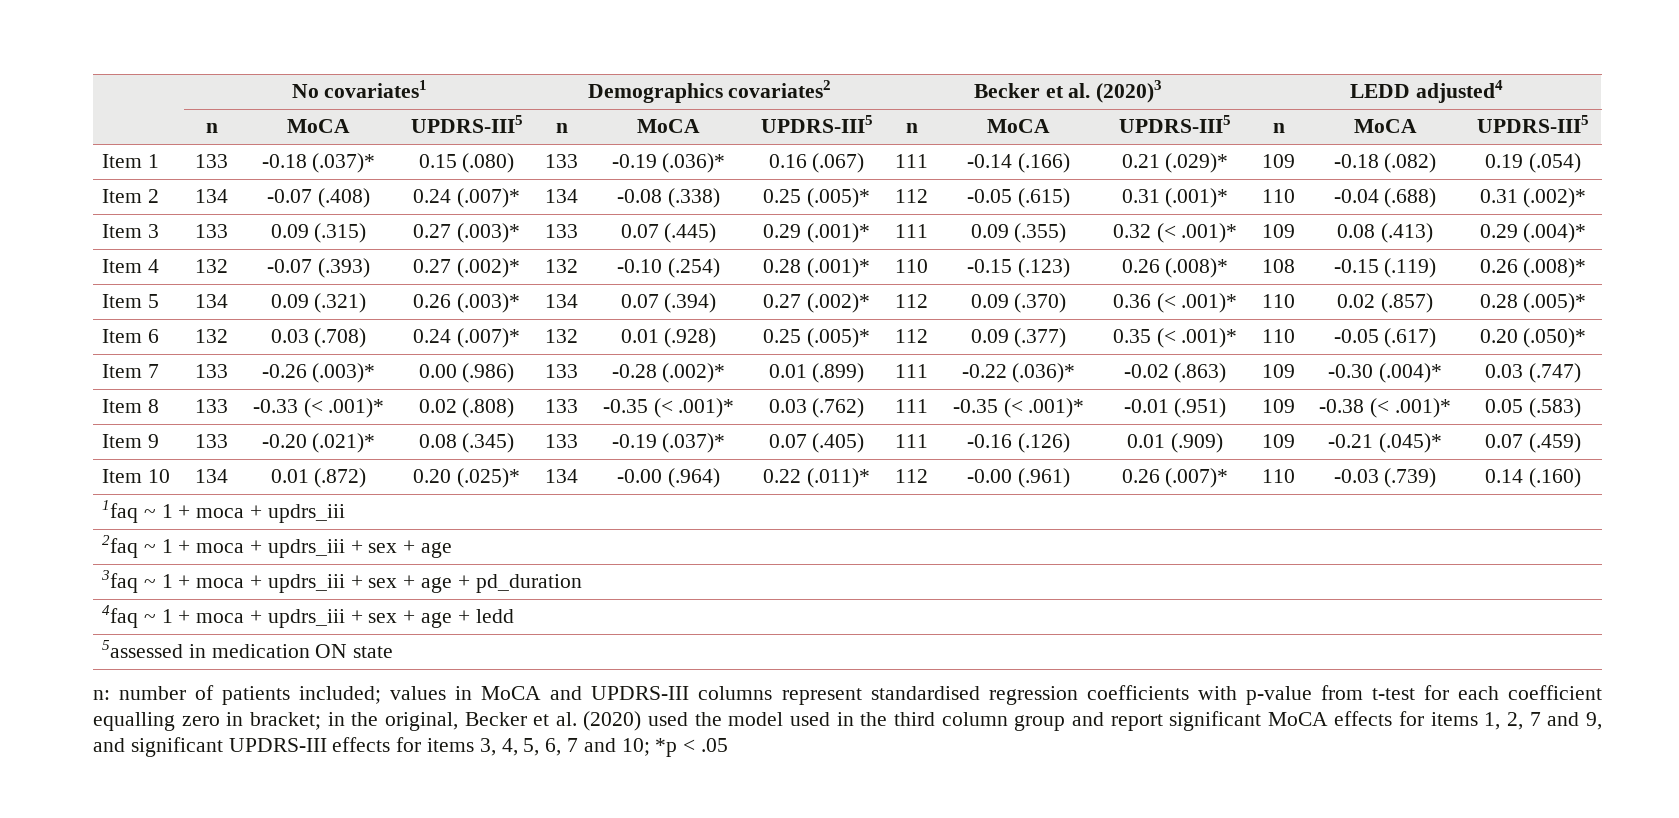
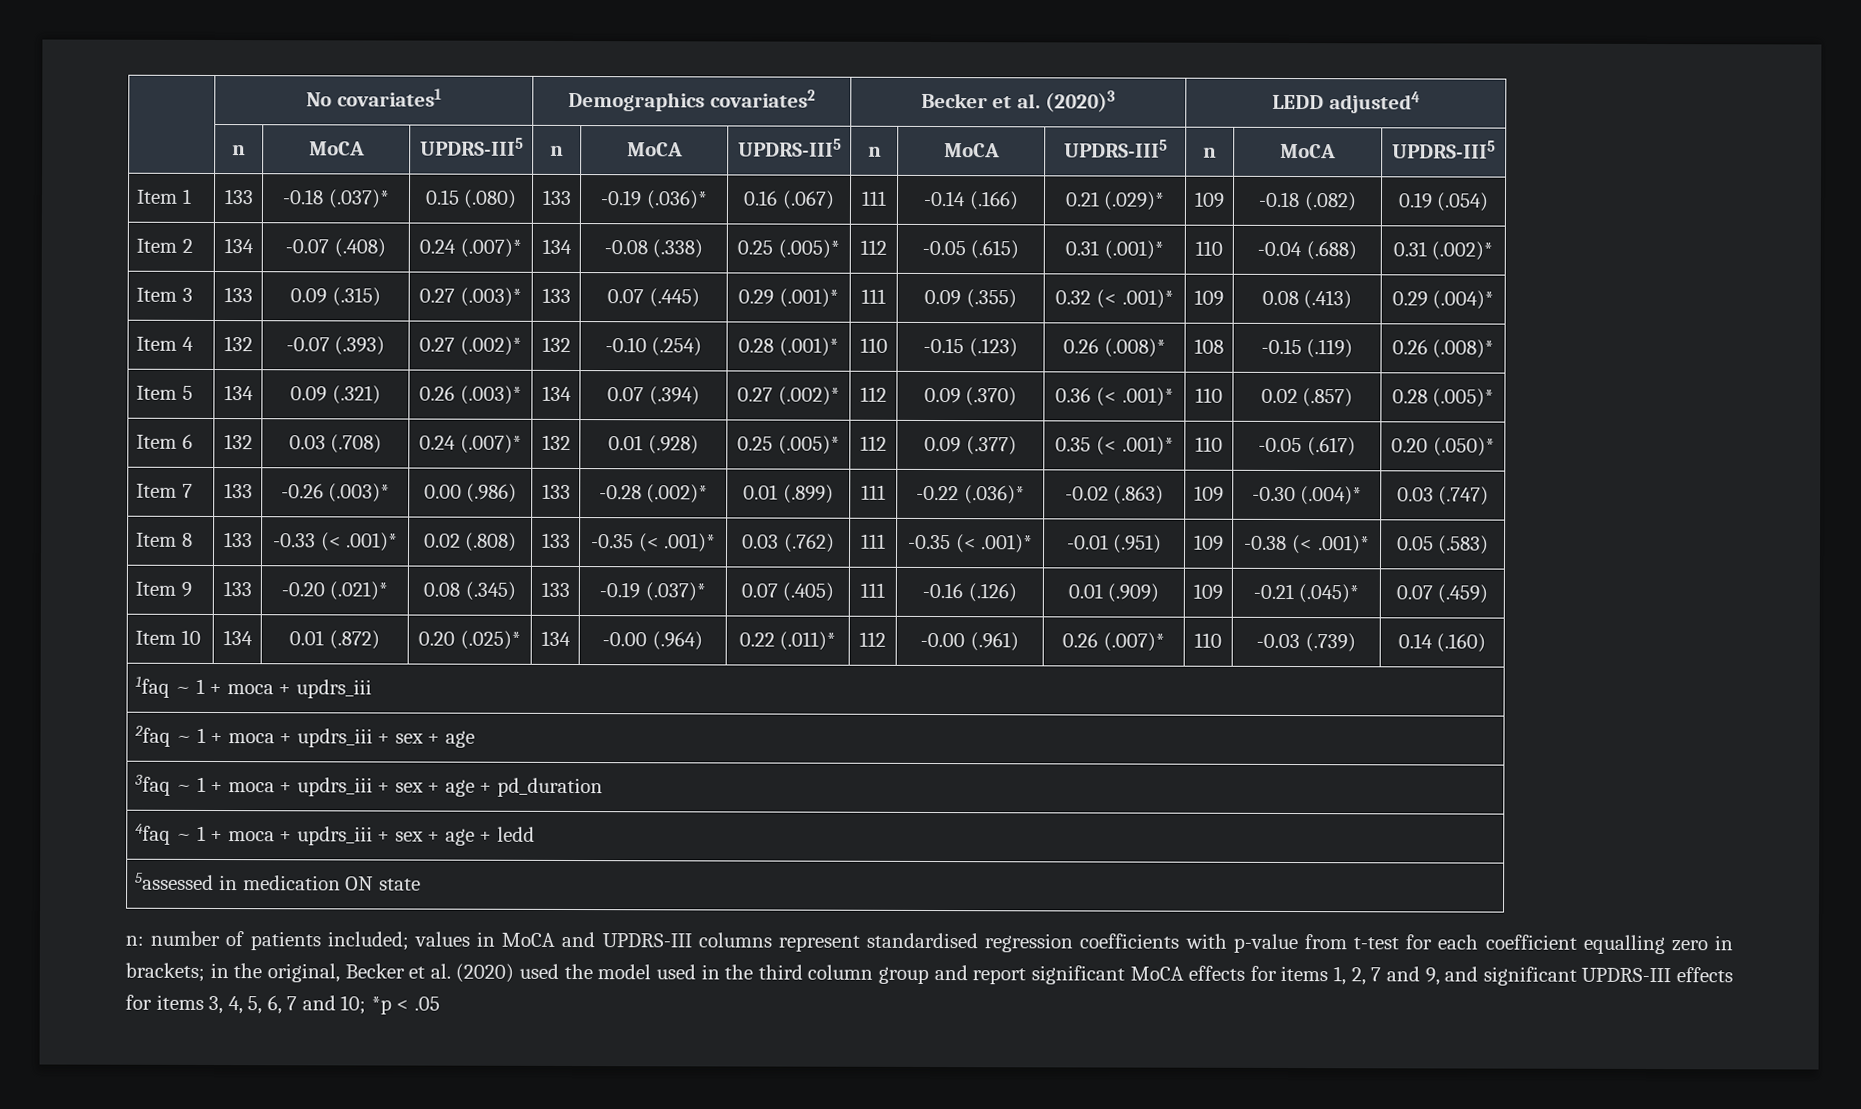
[249,712,321,730] bracket; -> [125,962,205,982] brackets;

